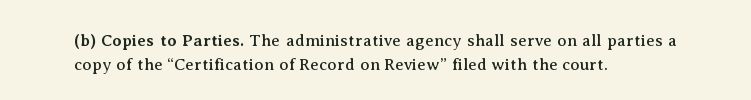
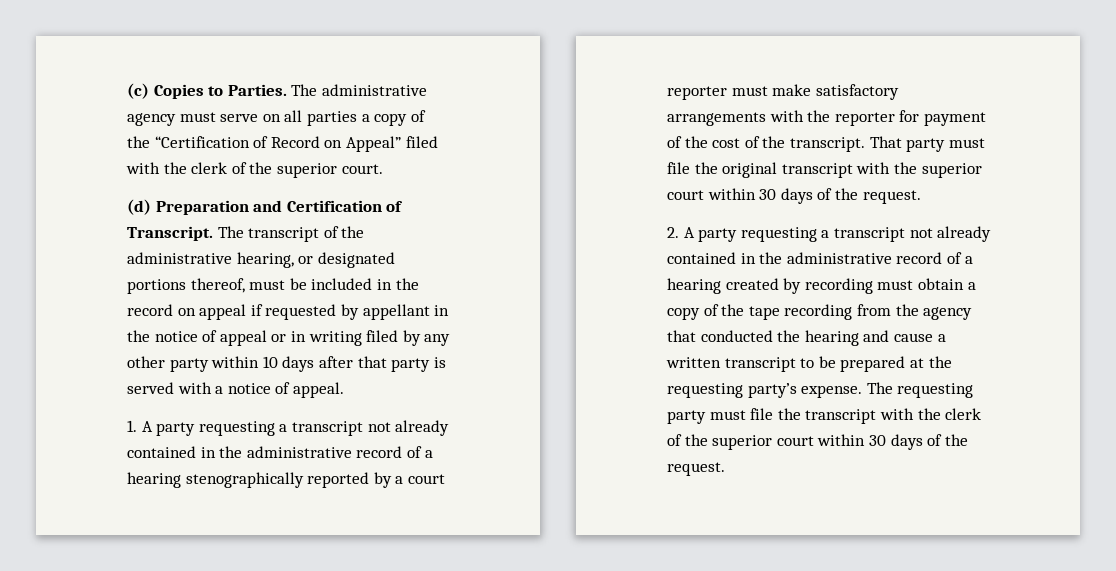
[74,34,96,49] (b) -> [127,83,149,99] (c)
[467,34,505,46] shall -> [179,112,216,122] must
[384,58,448,70] Review” -> [345,136,401,152] Appeal”
[562,60,609,70] court. -> [191,162,383,178] [127,199,404,215] [127,226,365,242] [127,252,395,268] [127,278,419,294] [127,304,450,320] [127,330,451,346] [127,356,446,372] [127,382,344,398] [127,420,450,436] [127,446,433,458] [127,472,445,488] [667,84,899,100] [667,110,986,126] [667,136,985,152] [667,162,982,178] [667,188,921,204] [667,226,992,242] [667,252,973,264] [667,278,976,294] [667,304,973,320] [667,330,946,346] [666,356,952,372] [667,382,974,398] [667,408,982,424] [667,434,968,450] [667,462,725,476] clerk of the superior court. // (d) Preparation and Certification of Transcript. The transcript of the administrative hearing, or designated portions thereof, must be included in the record on appeal if requested by appellant in the notice of appeal or in writing filed by any other party within 10 days after that party is served with a notice of appeal. // 1. A party requesting a transcript not already contained in the administrative record of a hearing stenographically reported by a court reporter must make satisfactory arrangements with the reporter for payment of the cost of the transcript. That party must file the original transcript with the superior court within 30 days of the request. // 2. A party requesting a transcript not already contained in the administrative record of a hearing created by recording must obtain a copy of the tape recording from the agency that conducted the hearing and cause a written transcript to be prepared at the requesting party’s expense. The requesting party must file the transcript with the clerk of the superior court within 30 days of the request.

